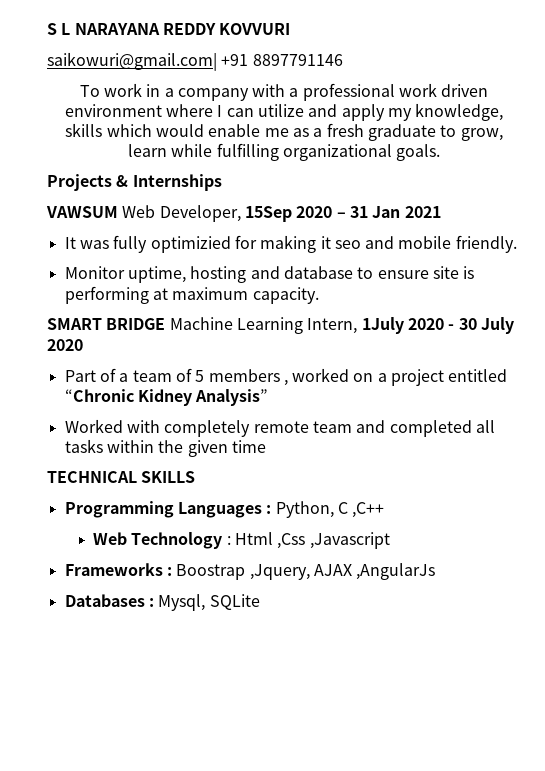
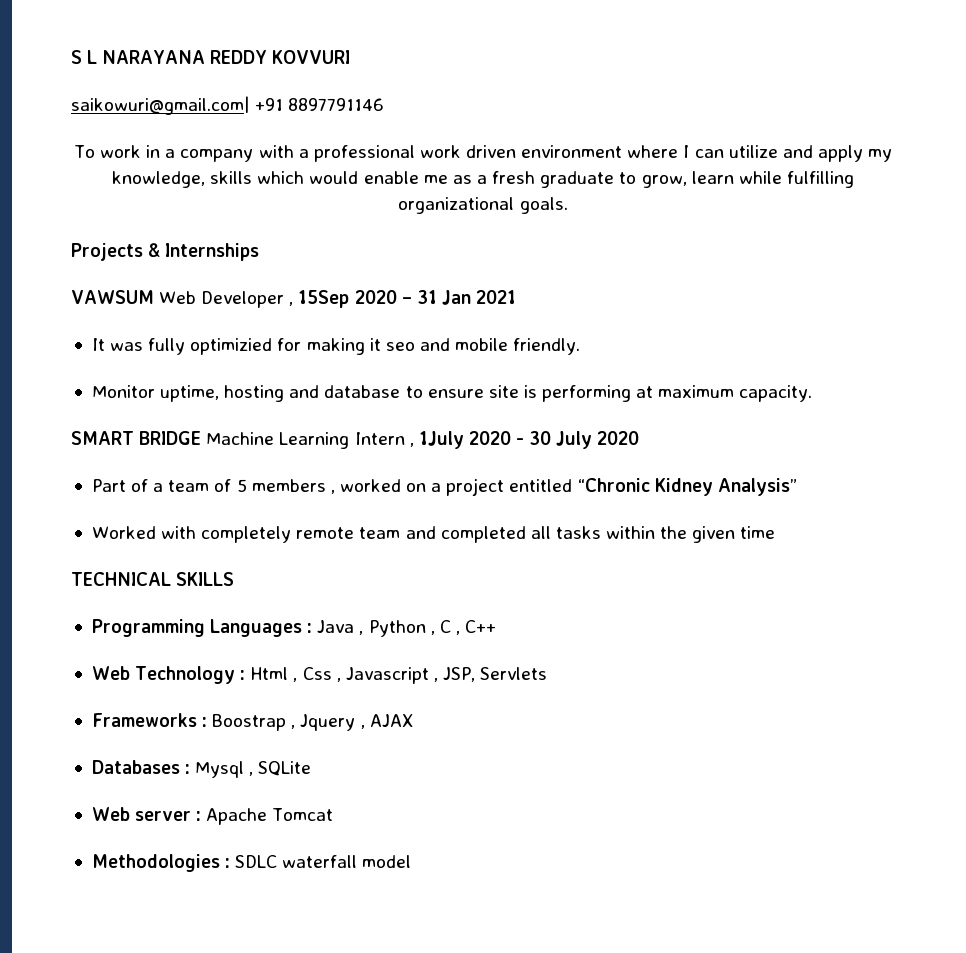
[159,205,241,222] Developer, -> [201,291,294,308] Developer ,
[307,318,358,334] Intern, -> [354,432,414,447] Intern ,
[275,501,385,518] [93,532,390,549] Python, C ,C++ // Web Technology : Html ,Css ,Javascript -> [317,620,497,637] [91,666,548,684] Java , Python , C , C++ // Web Technology : Html , Css , Javascript , JSP, Servlets
[249,564,310,580] ,Jquery, -> [291,714,365,731] , Jquery ,
[356,563,436,580] ,AngularJs -> (413, 720) none
[158,594,206,611] Mysql, -> [195,761,254,778] Mysql ,
(260, 602) none -> [91,807,334,825] [91,854,412,872] // Web server : Apache Tomcat // Methodologies : SDLC waterfall model

